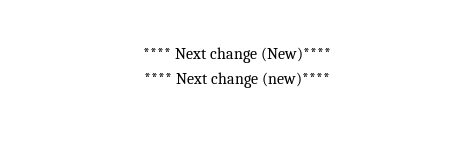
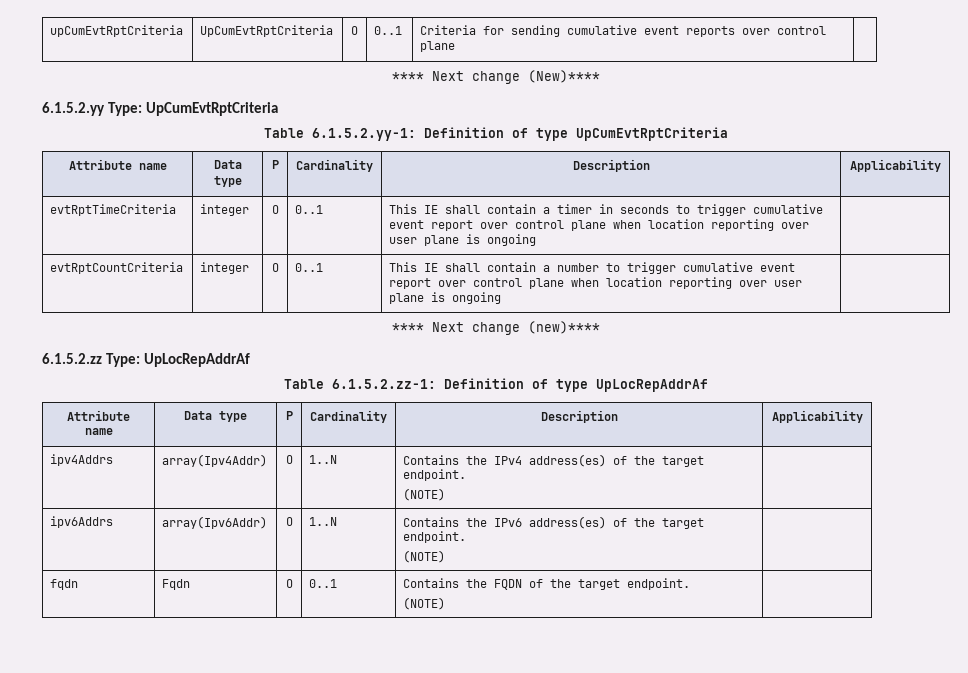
[142,47,332,63] [143,72,331,88] **** Next change (New)**** // **** Next change (new)**** -> [50,25,184,37] [200,25,334,37] [351,26,358,35] [374,26,403,35] [420,25,827,37] [420,41,456,52] [392,70,600,84] [42,102,278,116] [264,127,728,141] [68,159,167,170] [213,160,242,169] [213,176,242,187] [271,160,279,169] [296,159,373,172] [572,159,650,172] [849,159,941,172] [50,204,177,216] [200,204,250,216] [271,205,279,214] [295,205,324,214] [389,204,824,216] [389,219,810,231] [389,234,537,246] [50,262,184,274] [200,262,250,274] [271,263,279,272] [295,263,324,272] [389,262,796,274] [389,277,803,289] [389,292,502,304] [392,321,600,335] [42,353,250,367] [284,378,708,392] [67,410,130,421] [84,428,113,435] [184,411,247,422] [285,411,293,420] [310,410,387,423] [540,410,618,423] [771,410,863,423] [50,454,114,466] [162,454,268,467] [285,455,293,464] [309,455,338,464] [403,454,705,467] [403,469,467,481] [403,488,446,501] [50,516,114,528] [162,516,268,529] [285,517,293,526] [309,517,338,526] [403,516,705,529] [403,531,467,543] [403,550,446,563] [50,579,79,590] [162,579,191,590] [285,579,293,588] [309,579,338,588] [403,578,691,590] [403,597,446,610] upCumEvtRptCriteria | UpCumEvtRptCriteria | O | 0..1 | Criteria for sending cumulative event reports over control plane | // **** Next change (New)**** // 6.1.5.2.yy Type: UpCumEvtRptCriteria // Table 6.1.5.2.yy-1: Definition of type UpCumEvtRptCriteria // Attribute name | Data type | P | Cardinality | Description | Applicability // evtRptTimeCriteria | integer | O | 0..1 | This IE shall contain a timer in seconds to trigger cumulative event report over control plane when location reporting over user plane is ongoing | // evtRptCountCriteria | integer | O | 0..1 | This IE shall contain a number to trigger cumulative event report over control plane when location reporting over user plane is ongoing | // **** Next change (new)**** // 6.1.5.2.zz Type: UpLocRepAddrAf // Table 6.1.5.2.zz-1: Definition of type UpLocRepAddrAf // Attribute name | Data type | P | Cardinality | Description | Applicability // ipv4Addrs | array(Ipv4Addr) | O | 1..N | Contains the IPv4 address(es) of the target endpoint. // (NOTE) | // ipv6Addrs | array(Ipv6Addr) | O | 1..N | Contains the IPv6 address(es) of the target endpoint. // (NOTE) | // fqdn | Fqdn | O | 0..1 | Contains the FQDN of the target endpoint. // (NOTE) |

